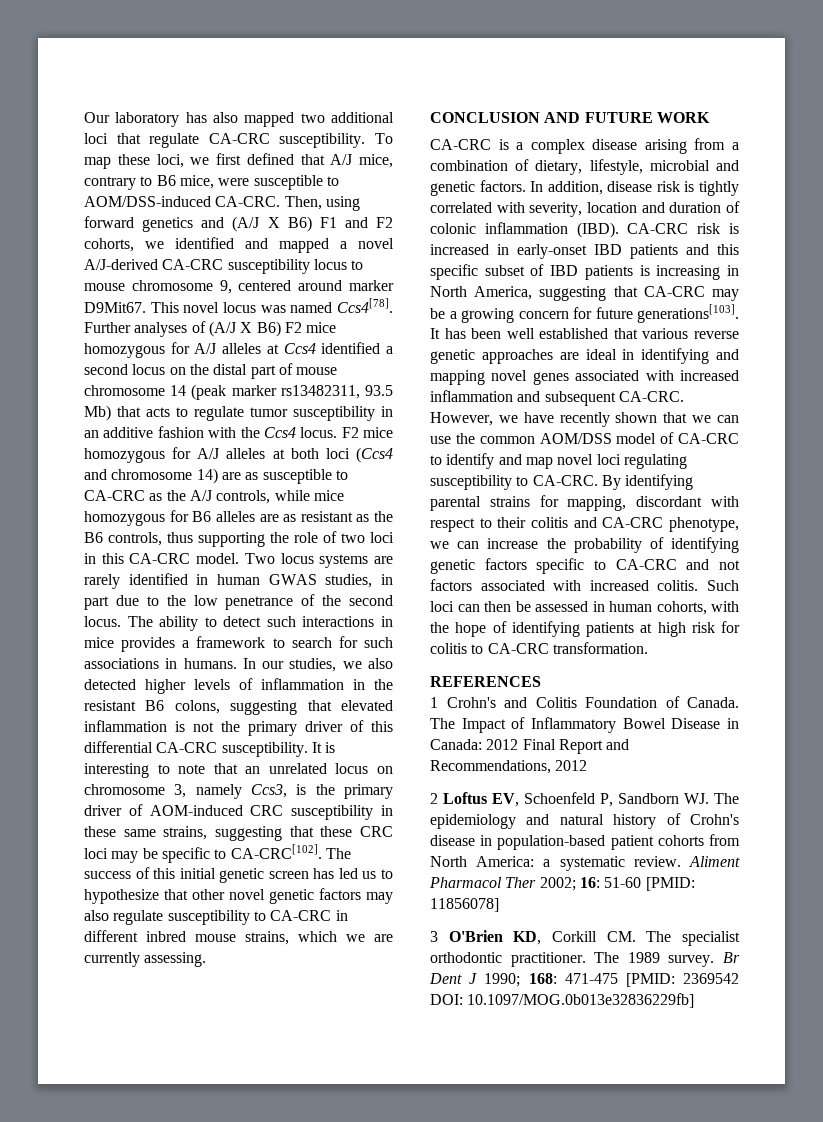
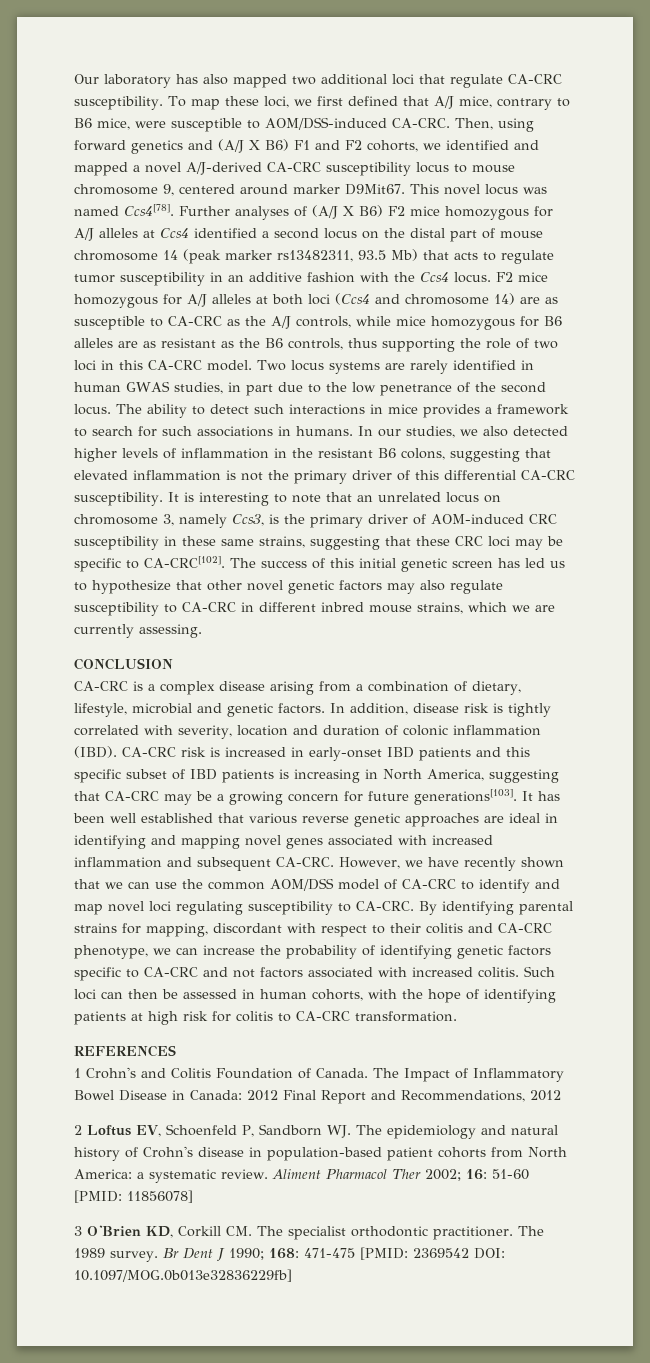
[544,112,710,123] AND FUTURE WORK -> (173, 664) none

